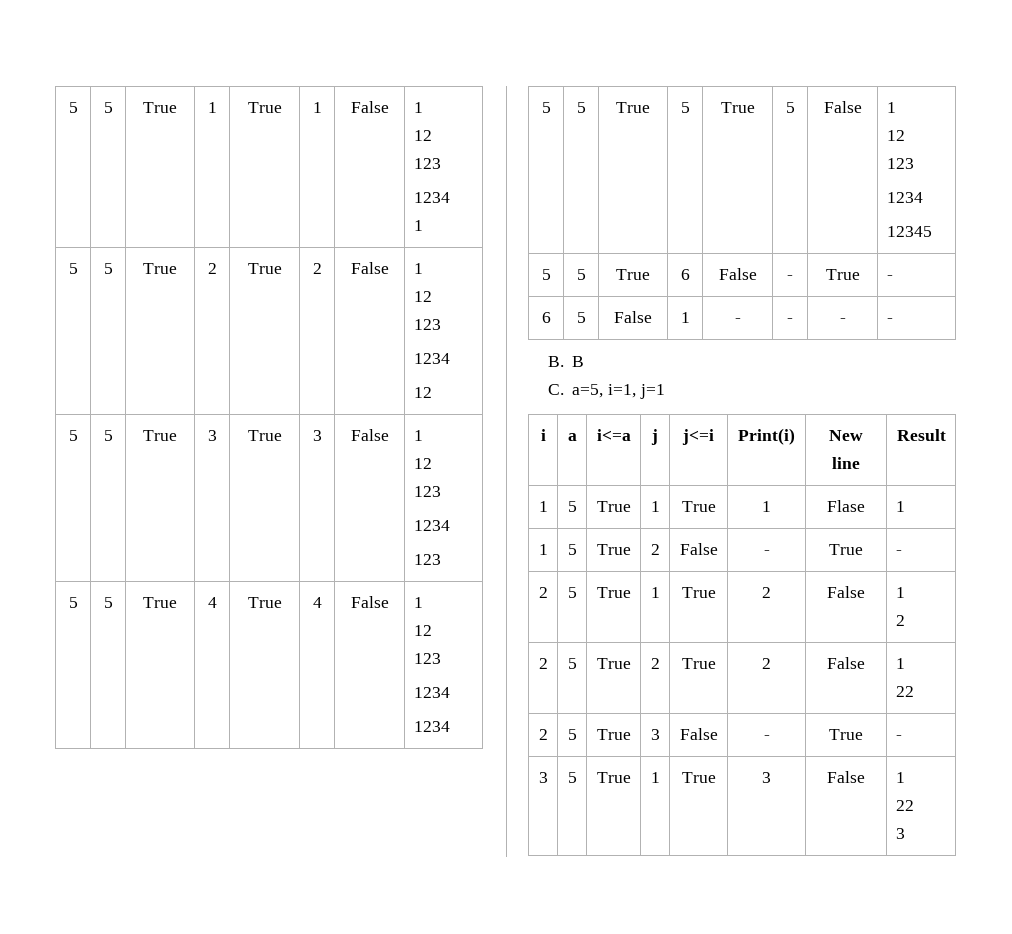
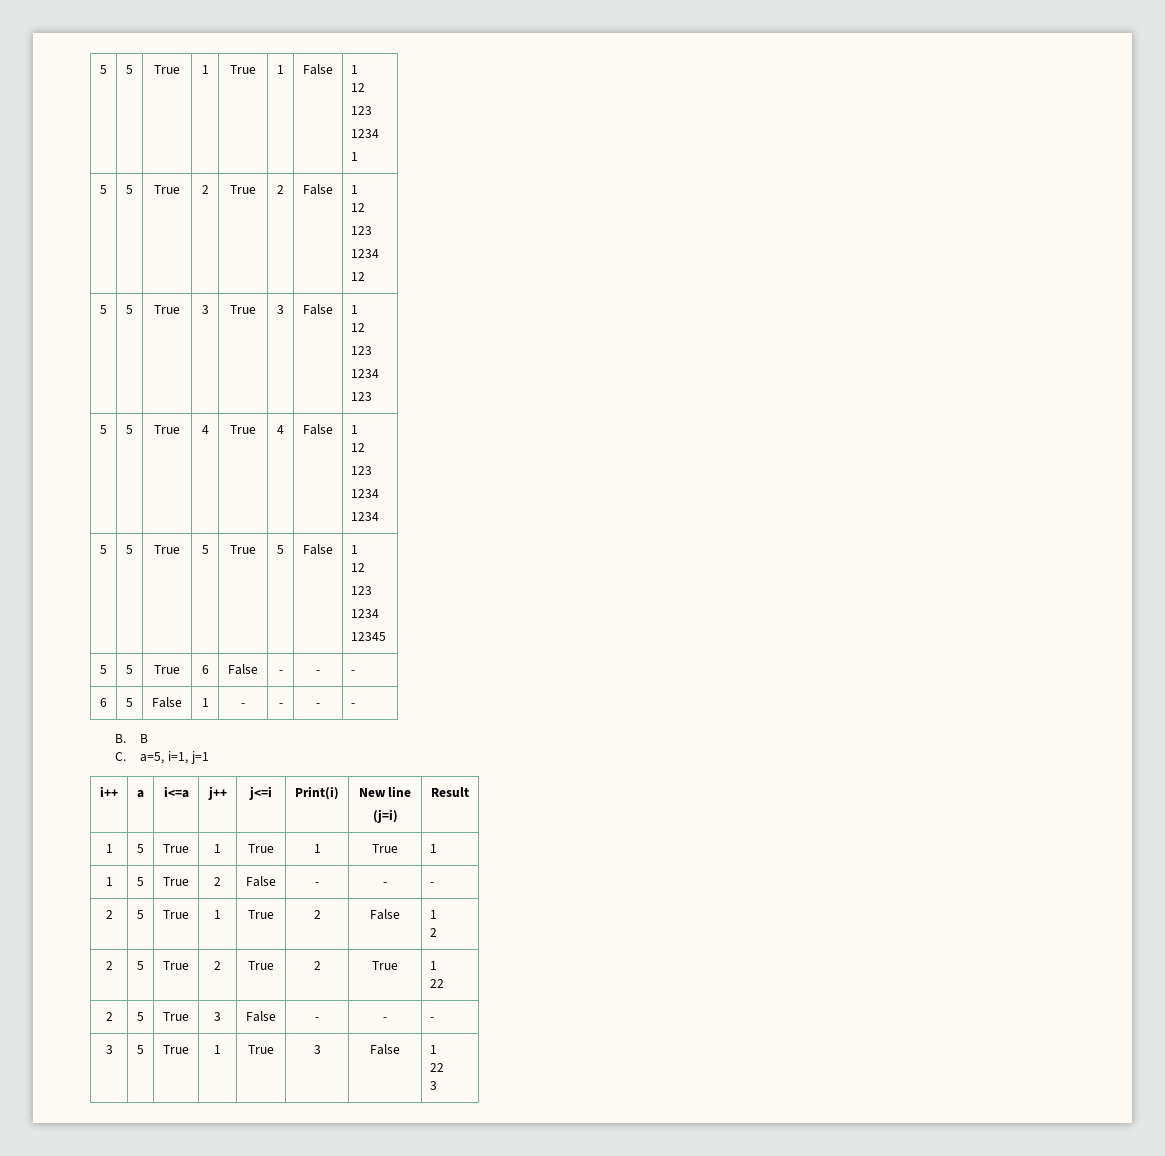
[825,269,860,280] True -> [316,670,320,674] -
[540,429,546,441] i -> [100,786,118,797] i++
[651,429,658,445] j -> [207,786,227,800] j++
(860, 463) none -> [372,809,398,823] // (j=i)
[827,500,865,512] Flase -> [372,844,398,853] True
[829,544,863,555] True -> [383,882,387,886] -
[827,657,865,669] False -> [372,961,398,970] True
[829,729,863,740] True -> [383,1017,387,1021] -

